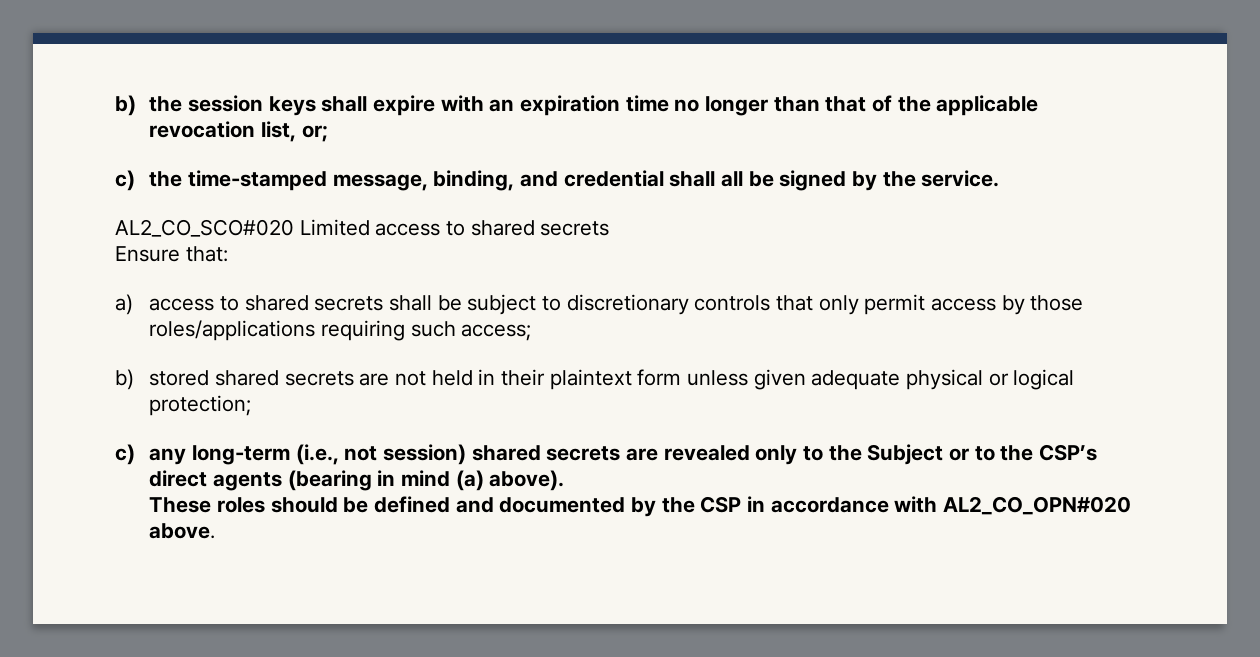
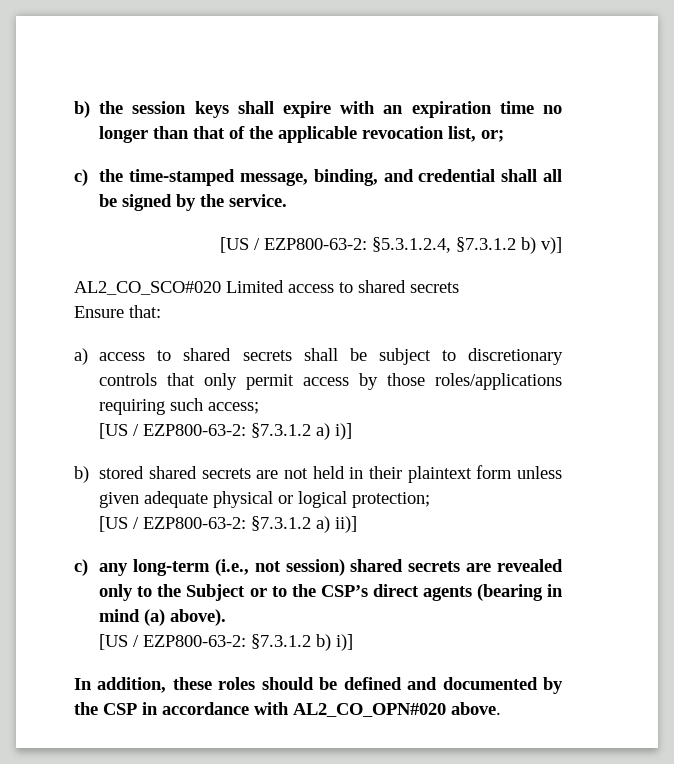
(1000, 178) none -> [220,237,562,254] // [US / EZP800-63-2: §5.3.1.2.4, §7.3.1.2 b) v)]
(532, 332) none -> [99,423,353,440] // [US / EZP800-63-2: §7.3.1.2 a) i)]
(252, 405) none -> [99,516,358,533] // [US / EZP800-63-2: §7.3.1.2 a) ii)]
[149,497,212,513] These -> [99,634,354,651] [74,677,212,693] [US / EZP800-63-2: §7.3.1.2 b) i)] // In addition, these

